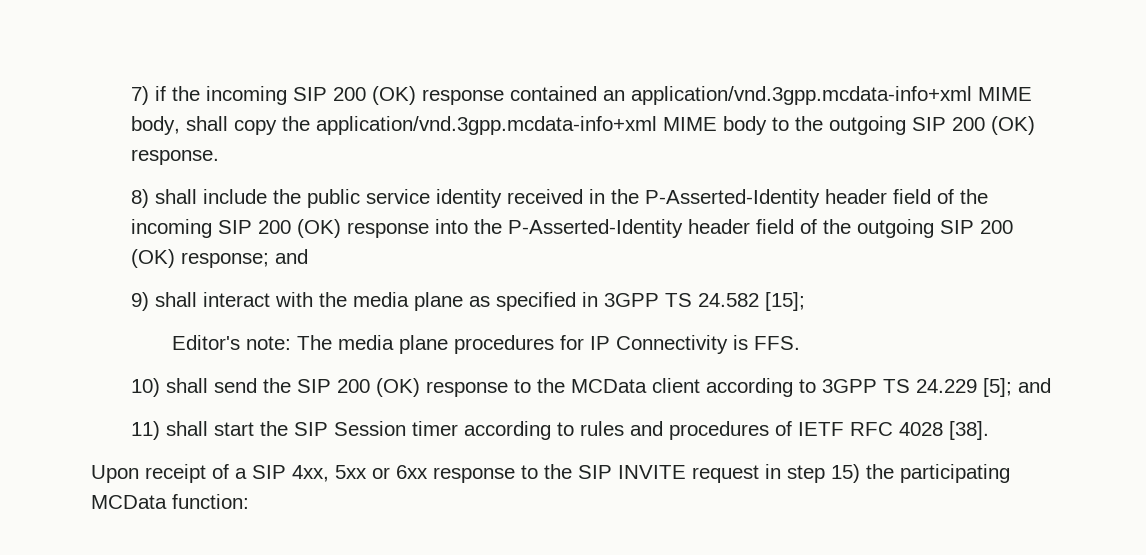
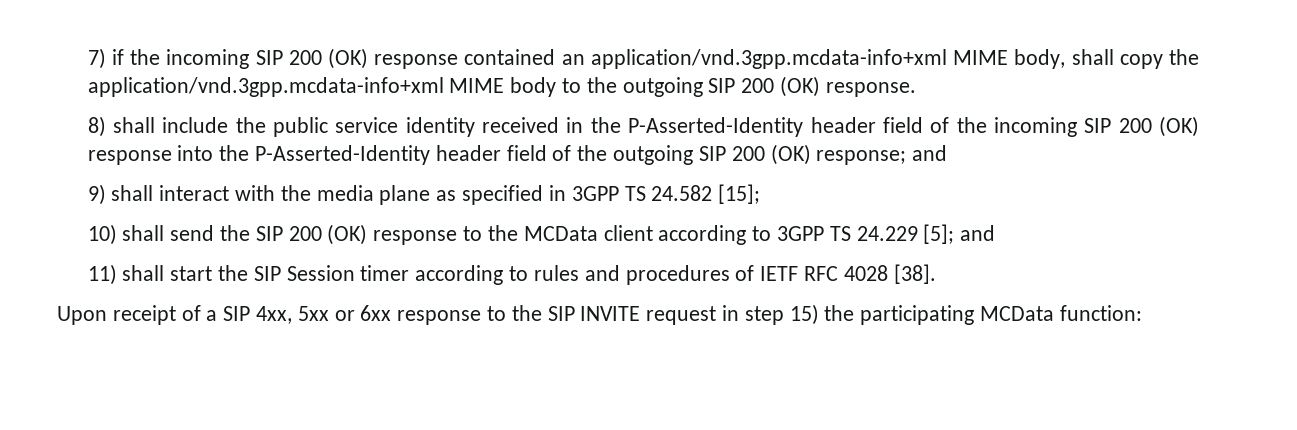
[171,335,800,354] // Editor's note: The media plane procedures for IP Connectivity is FFS. -> (761, 194) none

